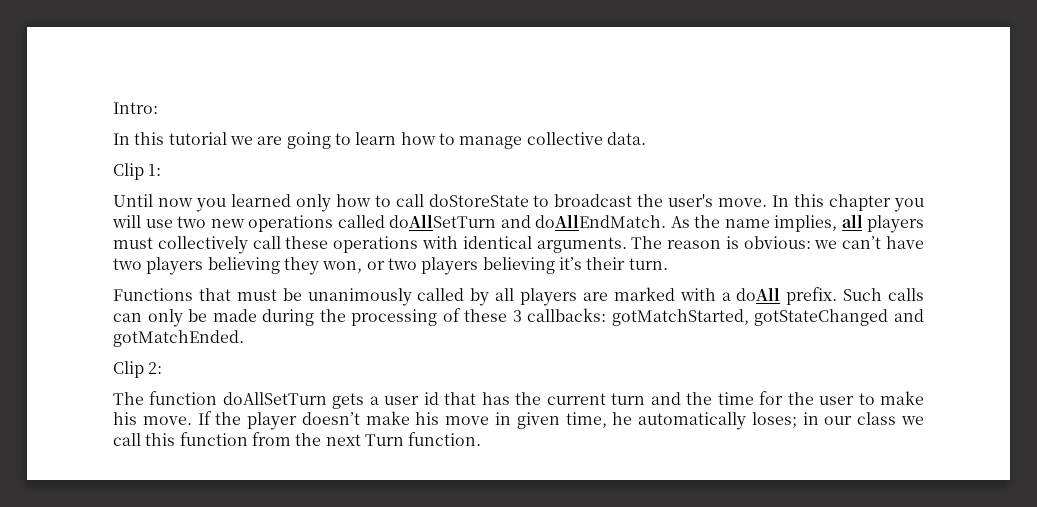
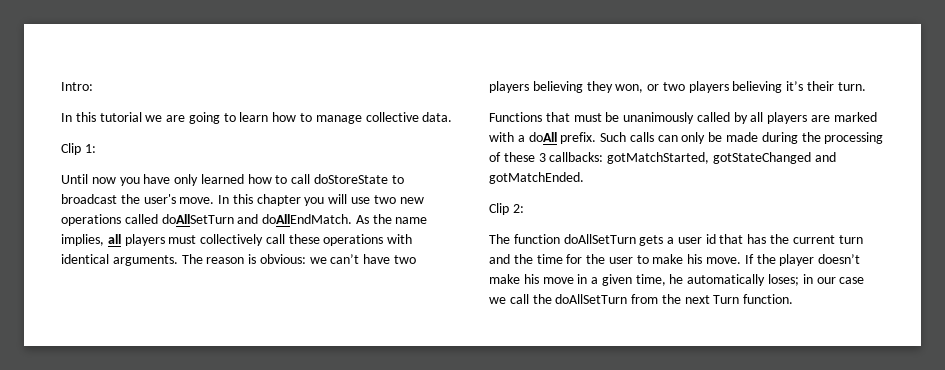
[230,194,331,212] learned only -> [143,174,244,186] have only learned
(511, 418) none -> [591,277,599,284] a
[857,412,897,425] class -> [839,277,865,284] case
[145,432,248,446] this function -> [532,294,628,304] the doAllSetTurn

